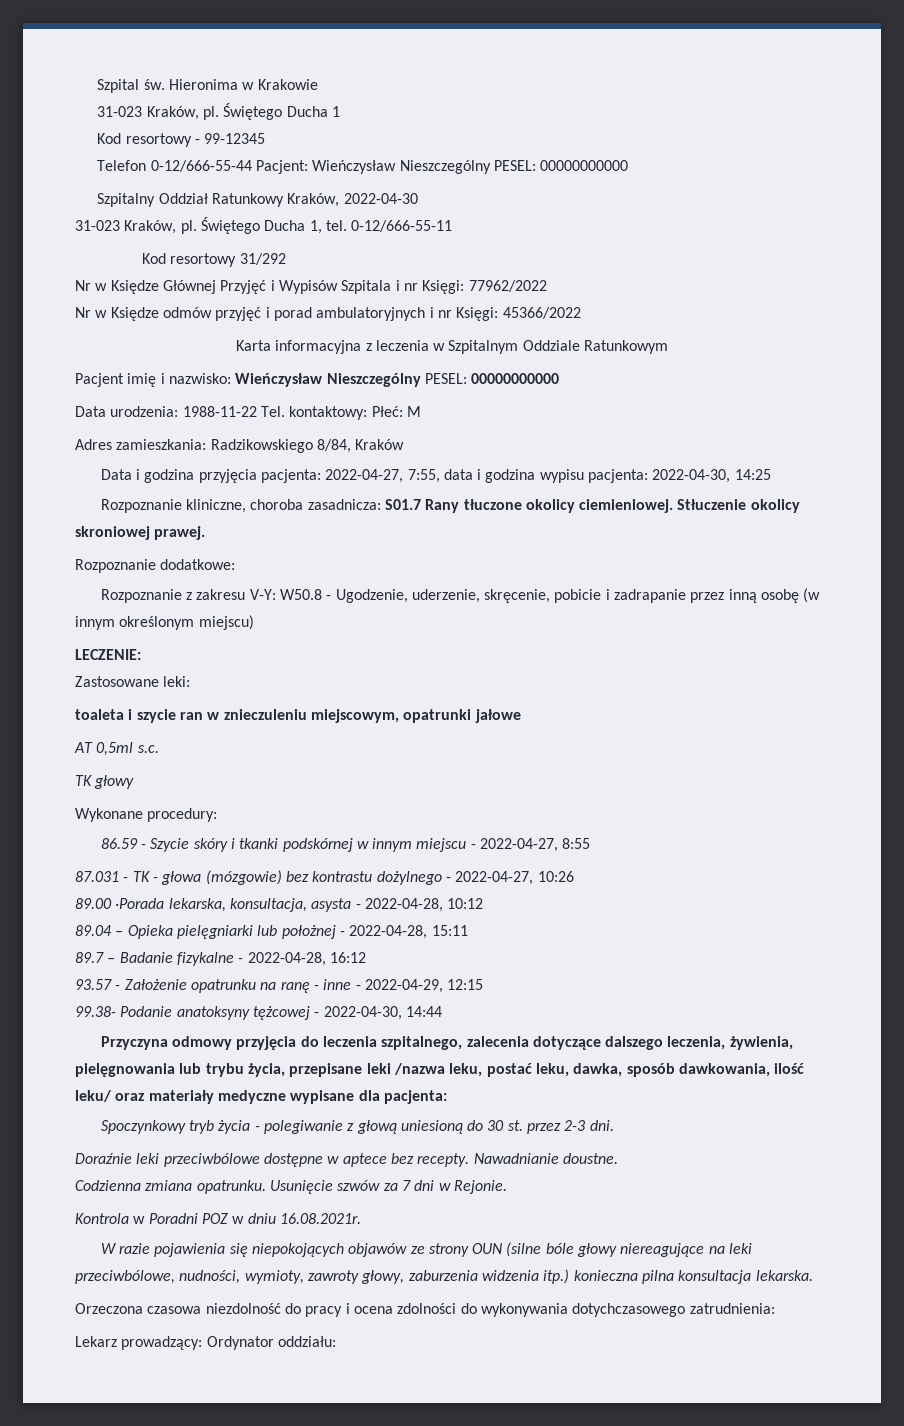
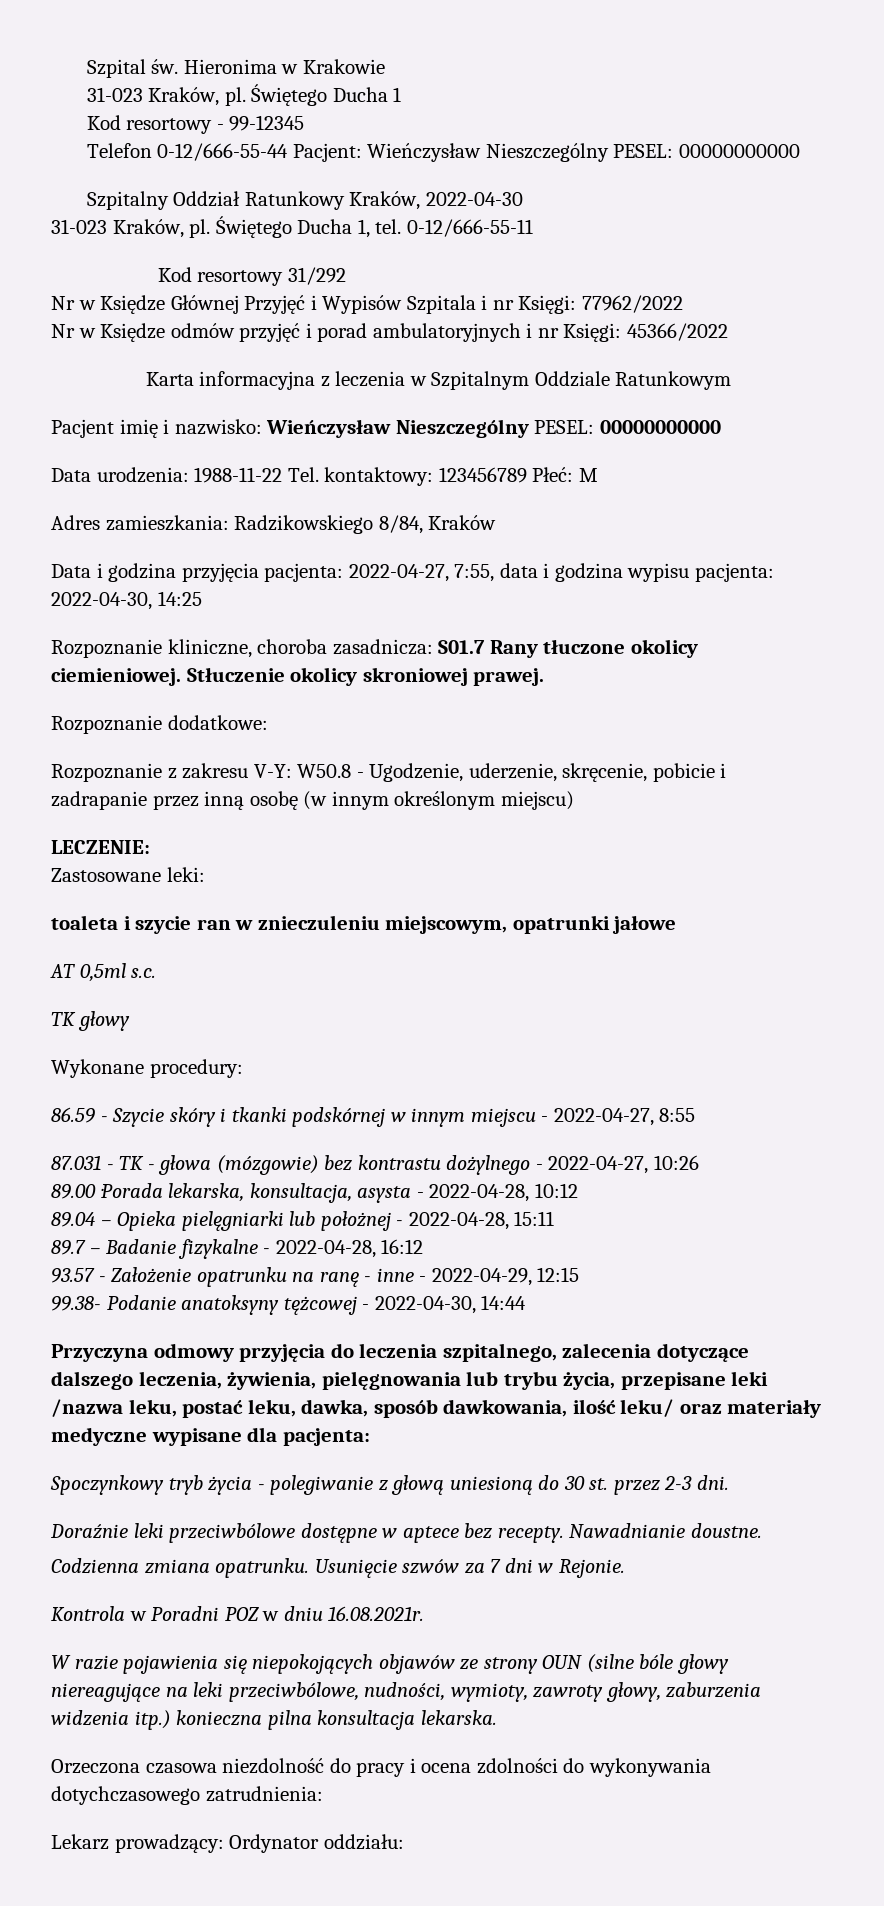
(368, 413) none -> [438,467,527,483] 123456789

